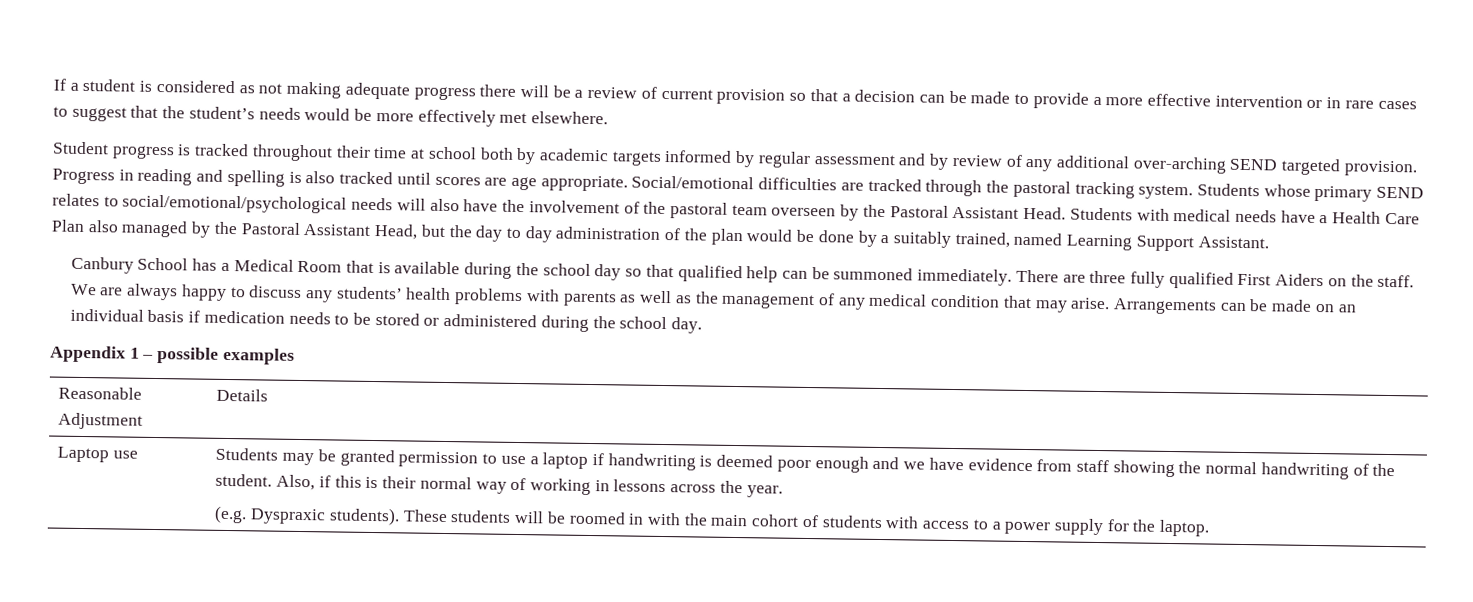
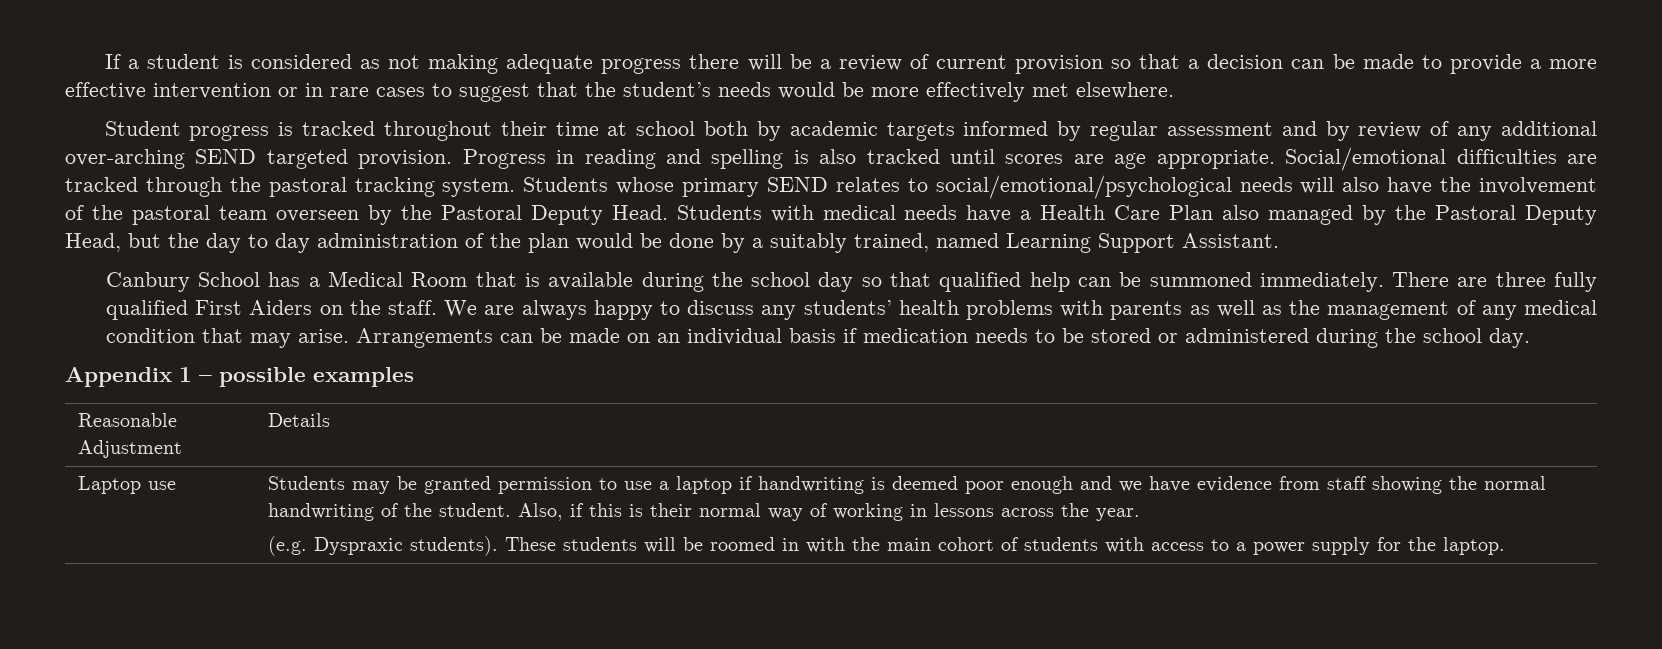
[952,206,1020,219] Assistant -> [530,205,603,225] Deputy
[303,224,372,236] Assistant -> [1524,205,1597,225] Deputy

